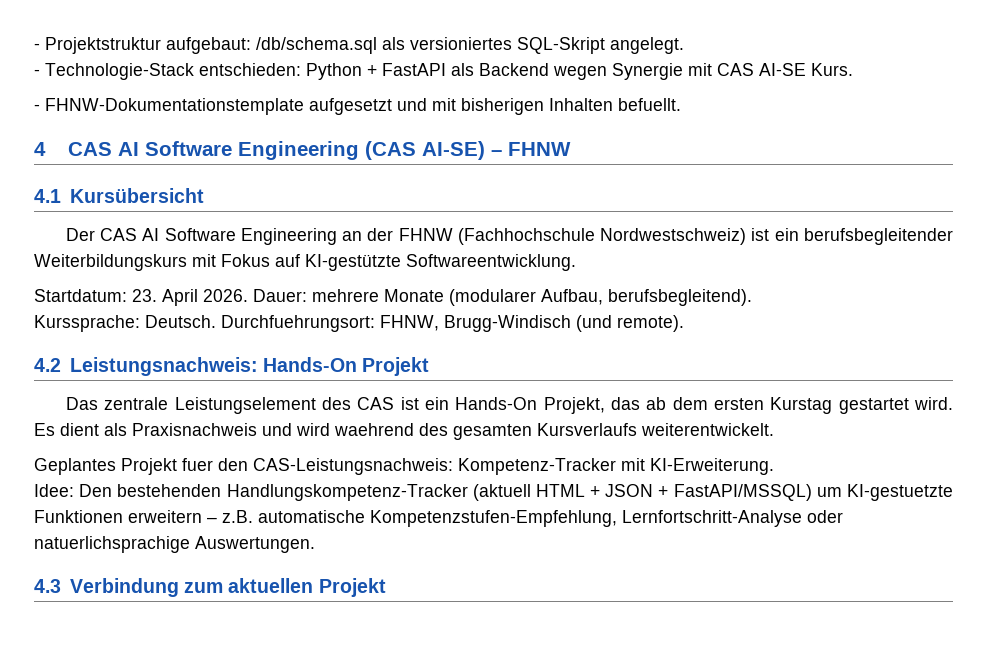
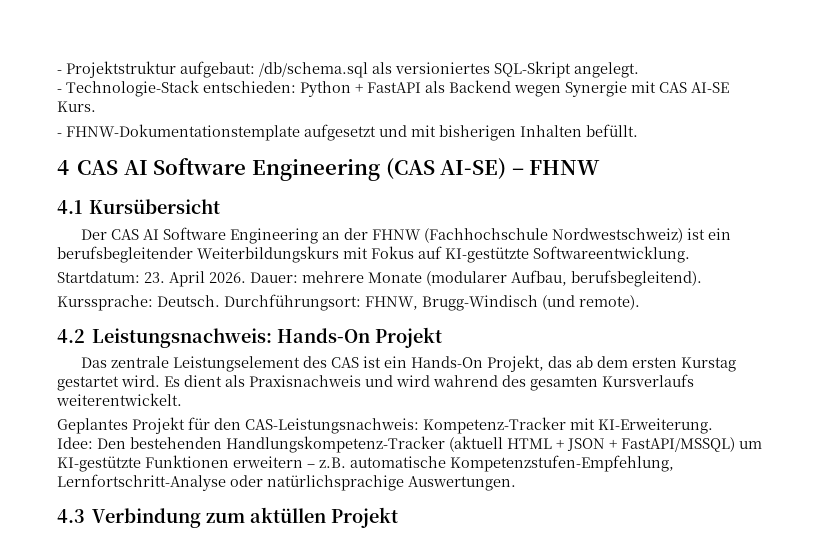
[618,98,681,111] befuellt. -> [586,124,638,137] befüllt.
[221,315,375,332] Durchfuehrungsort: -> [224,294,361,311] Durchführungsort:
[334,423,414,436] waehrend -> [433,375,498,387] wahrend
[182,458,213,471] fuer -> [188,417,210,430] für
[846,484,953,501] KI-gestuetzte -> [57,456,141,472] KI-gestützte
[34,536,190,553] natuerlichsprachige -> [267,475,404,491] natürlichsprachige
[228,578,314,593] aktuellen -> [250,507,327,523] aktüllen

